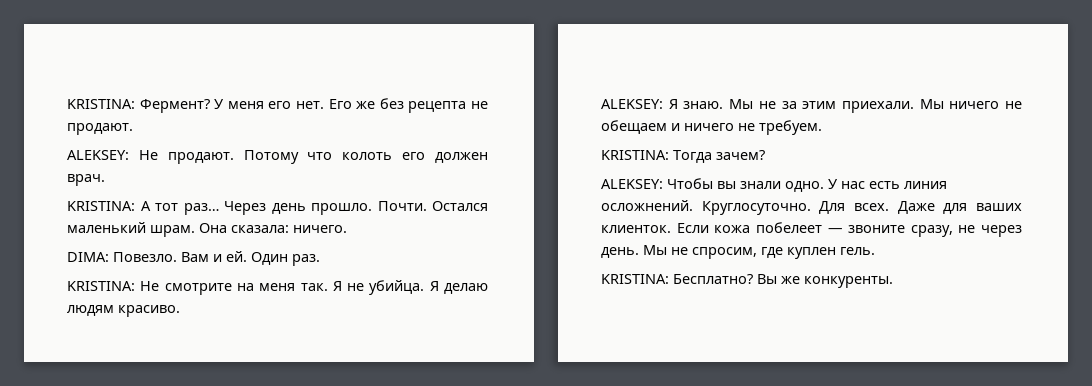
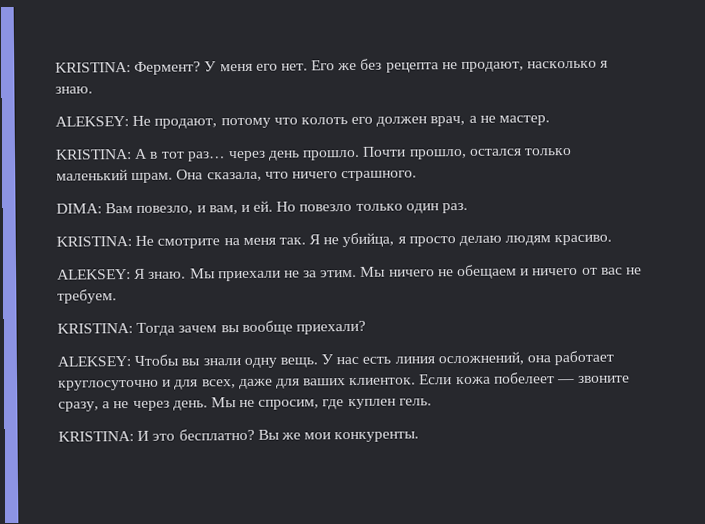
[67,123,133,135] продают. -> [461,60,609,73] [55,86,93,94] продают, насколько я знаю.
[167,150,299,164] продают. Потому -> [154,117,271,129] продают, потому
[67,174,105,186] врач. -> [430,115,551,127] врач, а не мастер.
(151, 206) none -> [149,151,159,159] в
[224,201,266,215] Через -> [227,150,266,162] через
[377,201,488,211] [67,222,347,237] [67,251,288,265] Почти. Остался маленький шрам. Она сказала: ничего. // DIMA: Повезло. Вам и ей. Один -> [362,146,573,160] [56,169,418,184] [56,200,439,215] Почти прошло, остался только маленький шрам. Она сказала, что ничего страшного. // DIMA: Вам повезло, и вам, и ей. Но повезло только один
[369,280,439,295] убийца. Я -> [342,232,456,248] убийца, я просто
(754, 104) none -> [217,270,281,282] приехали
[802,101,914,113] этим приехали. -> [320,269,358,278] этим.
(734, 127) none -> [581,267,623,275] от вас
[716,150,765,160] зачем? -> [178,320,366,336] зачем вы вообще приехали?
[785,181,824,192] одно. -> [243,357,318,368] одну вещь.
[601,200,935,215] осложнений. Круглосуточно. Для всех. Даже -> [437,350,615,366] [58,378,273,391] осложнений, она работает круглосуточно и для всех, даже
(953, 231) none -> [102,401,111,409] а
[673,274,753,284] Бесплатно? -> [137,428,255,441] И это бесплатно?
(800, 280) none -> [304,432,332,440] мои

